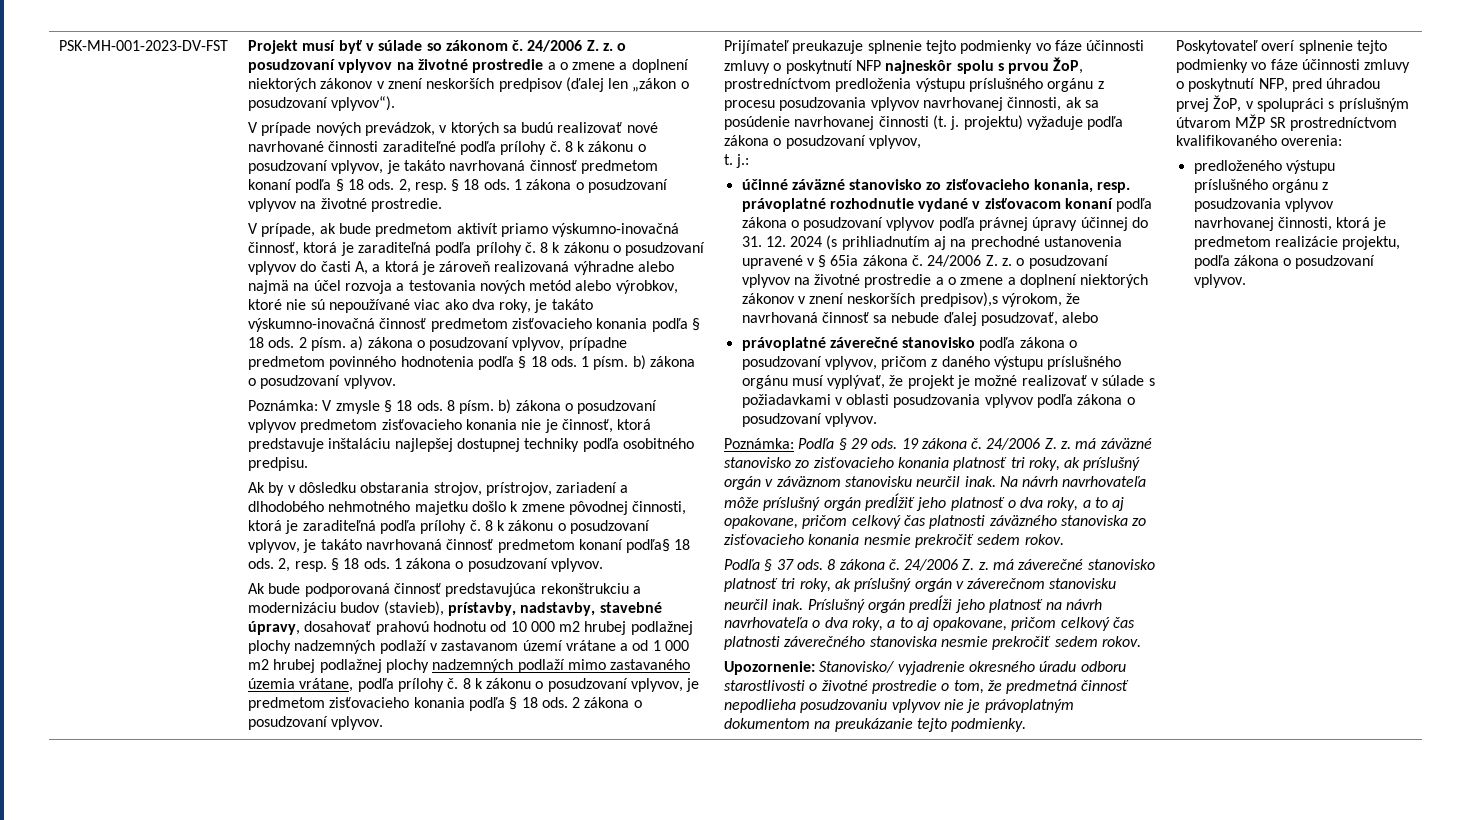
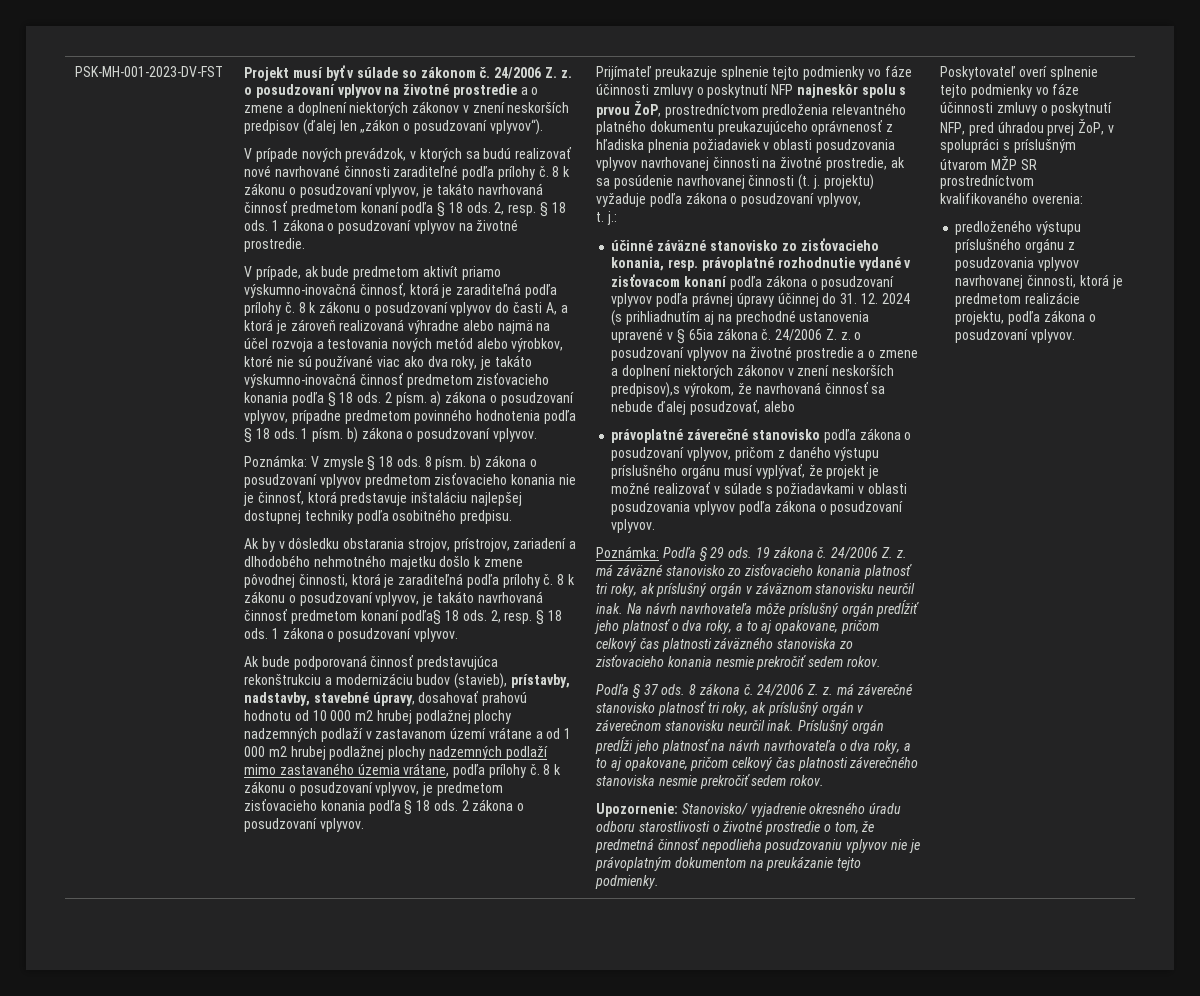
[328,299,410,313] nepoužívané -> [315,355,374,370] používané
[915,78,1104,92] [723,97,1062,111] výstupu príslušného orgánu z procesu posudzovania vplyvov navrhovanej činnosti, -> [832,103,907,115] [596,120,894,135] [596,139,895,153] [596,156,887,171] relevantného platného dokumentu preukazujúceho oprávnenosť z hľadiska plnenia požiadaviek v oblasti posudzovania vplyvov navrhovanej činnosti na životné prostredie,

